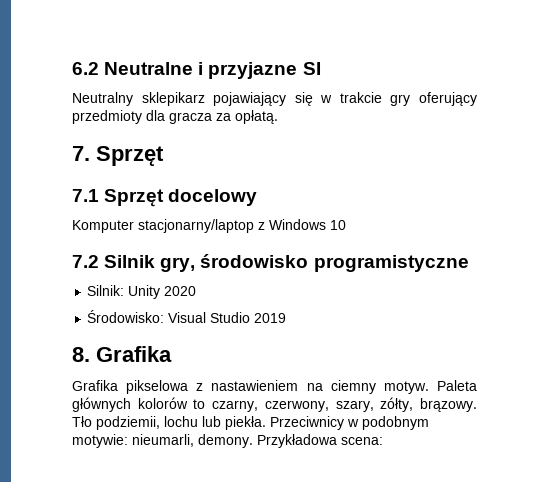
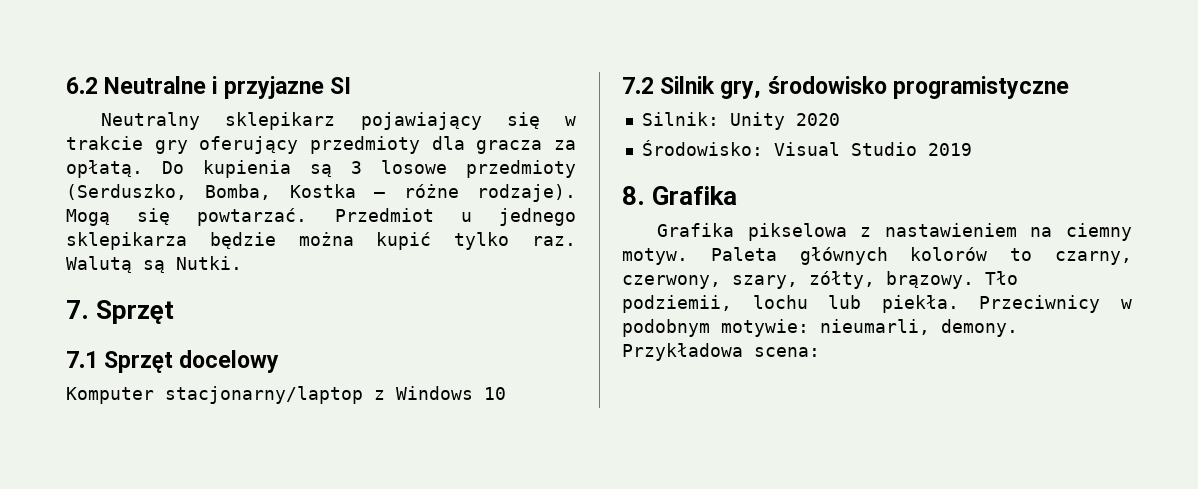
(278, 117) none -> [162,160,576,178] [66,184,576,202] [66,208,576,226] [66,232,576,250] [66,256,242,273] Do kupienia są 3 losowe przedmioty (Serduszko, Bomba, Kostka – różne rodzaje). Mogą się powtarzać. Przedmiot u jednego sklepikarza będzie można kupić tylko raz. Walutą są Nutki.

